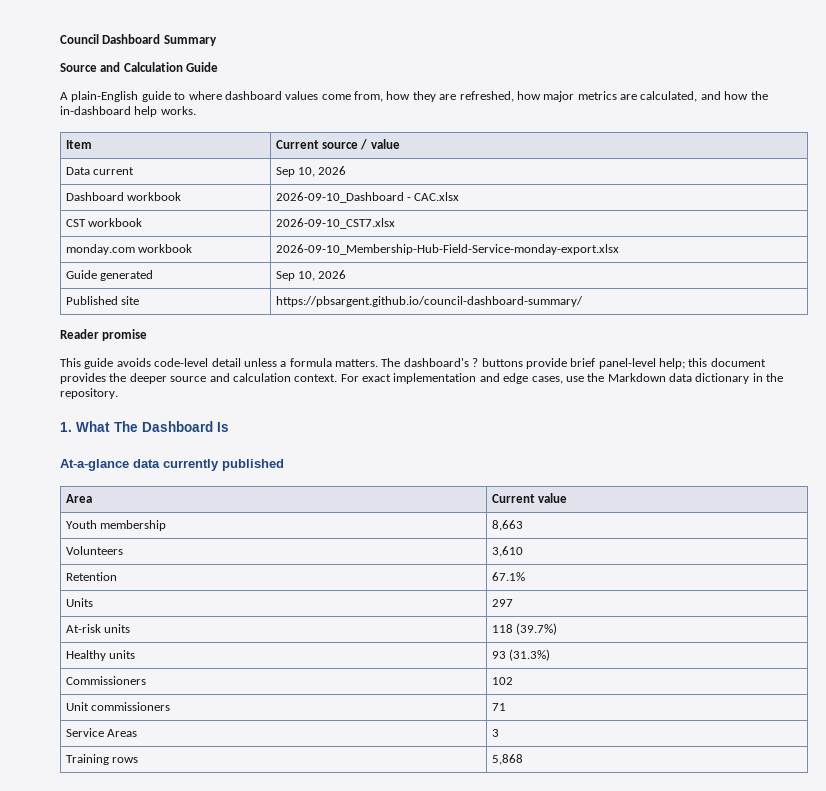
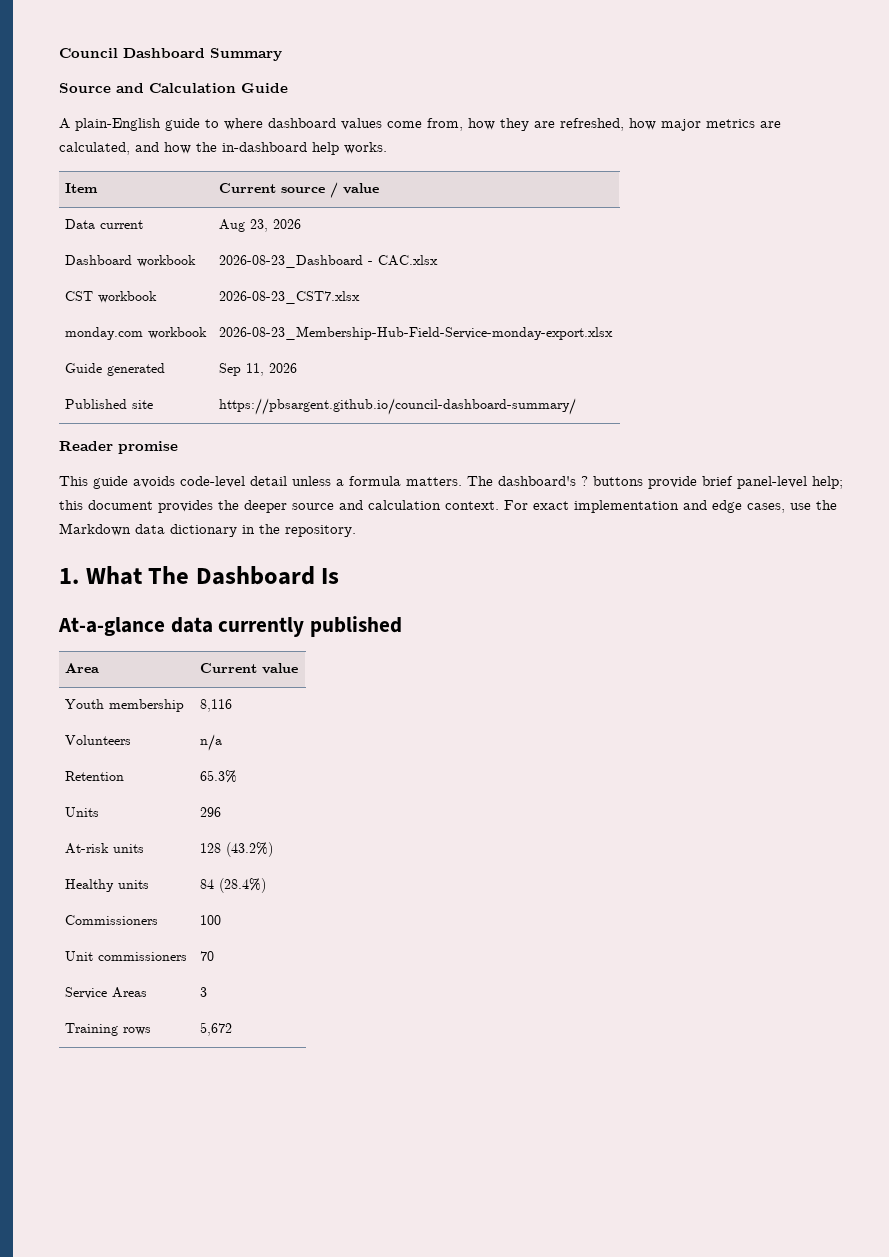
[275,167,315,177] Sep 10, -> [219,219,269,232] Aug 23,
[275,192,404,203] 2026-09-10_Dashboard -> [219,255,364,268] 2026-08-23_Dashboard
[275,218,395,229] 2026-09-10_CST7.xlsx -> [219,291,361,304] 2026-08-23_CST7.xlsx
[275,244,619,255] 2026-09-10_Membership-Hub-Field-Service-monday-export.xlsx -> [219,326,614,340] 2026-08-23_Membership-Hub-Field-Service-monday-export.xlsx
[297,271,315,281] 10, -> [246,363,265,376] 11,
[491,520,523,531] 8,663 -> [200,699,233,712] 8,116
[491,546,523,557] 3,610 -> [200,734,223,751] n/a
[491,572,525,581] 67.1% -> [200,770,238,783] 65.3%
[491,599,513,607] 297 -> [200,807,222,817] 296
[491,623,557,635] 118 (39.7%) -> [200,842,274,857] 128 (43.2%)
[491,649,550,661] 93 (31.3%) -> [200,878,267,893] 84 (28.4%)
[491,677,513,685] 102 -> [200,915,222,925] 100
[491,703,506,711] 71 -> [200,951,215,961] 70
[491,754,523,765] 5,868 -> [200,1022,233,1036] 5,672

